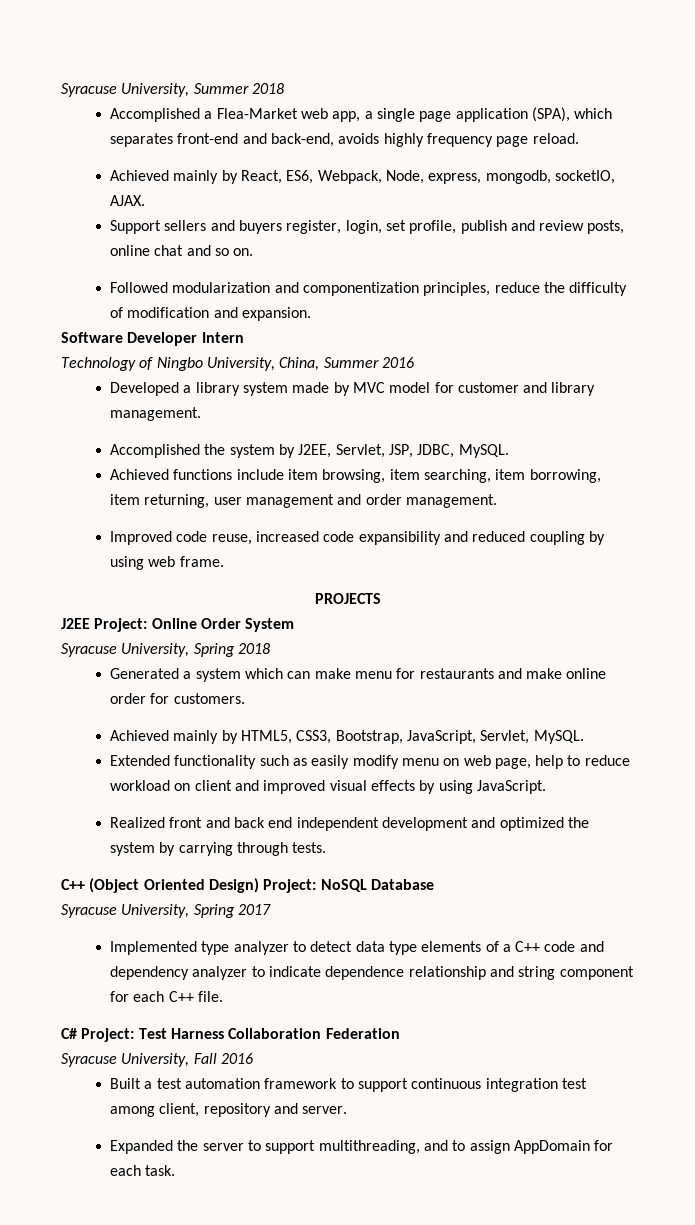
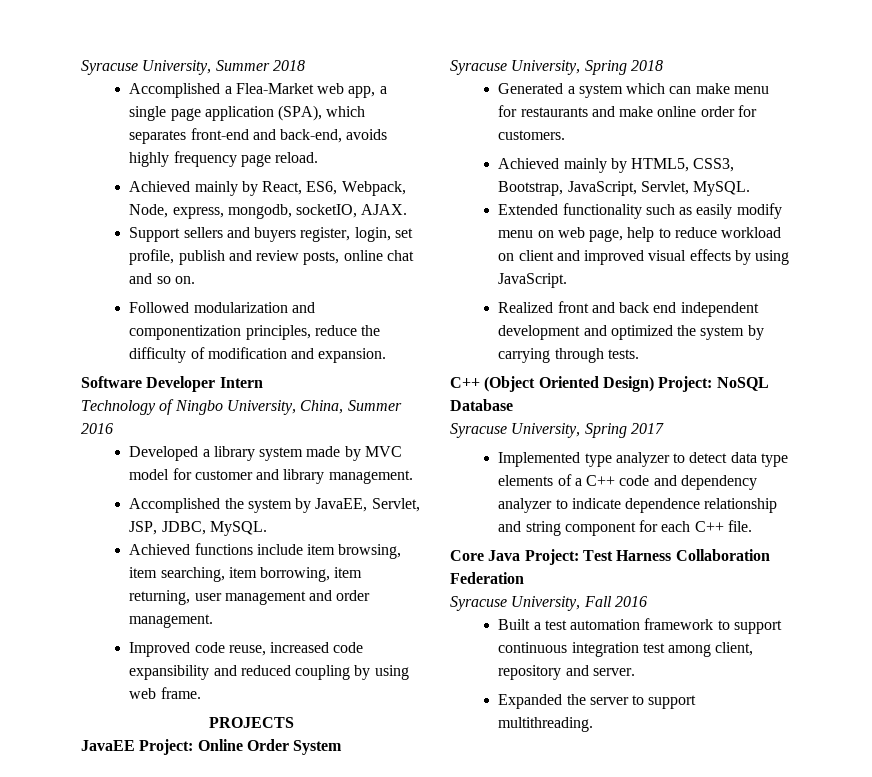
[298,444,332,458] J2EE, -> [315,498,368,512] JavaEE,
[61,618,90,629] J2EE -> [81,740,135,751] JavaEE
[61,1028,77,1039] C# -> [450,550,521,561] Core Java
[318,1140,614,1154] [109,1165,176,1176] multithreading, and to assign AppDomain for each task. -> [498,717,594,732] multithreading.

